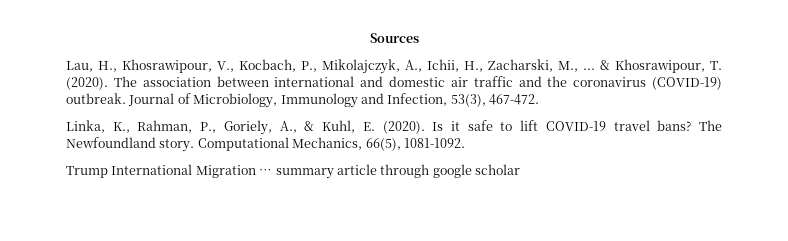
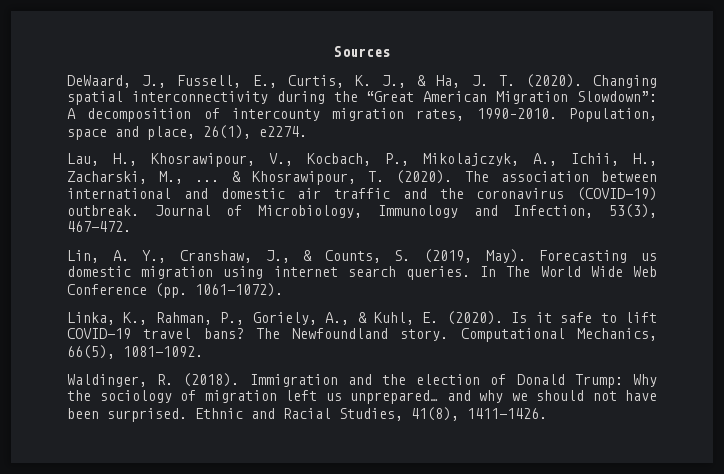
(419, 38) none -> [67,74,658,88] [67,91,657,105] [67,108,657,122] [67,125,307,140] // DeWaard, J., Fussell, E., Curtis, K. J., & Ha, J. T. (2020). Changing spatial interconnectivity during the “Great American Migration Slowdown”: A decomposition of intercounty migration rates, 1990–2010. Population, space and place, 26(1), e2274.
(539, 99) none -> [67,249,657,263] [67,266,657,280] [67,283,283,298] // Lin, A. Y., Cranshaw, J., & Counts, S. (2019, May). Forecasting us domestic migration using internet search queries. In The World Wide Web Conference (pp. 1061-1072).
[66,164,520,179] Trump International Migration … summary article through google scholar -> [67,373,657,388] [67,390,657,404] [67,407,547,422] Waldinger, R. (2018). Immigration and the election of Donald Trump: Why the sociology of migration left us unprepared… and why we should not have been surprised. Ethnic and Racial Studies, 41(8), 1411-1426.

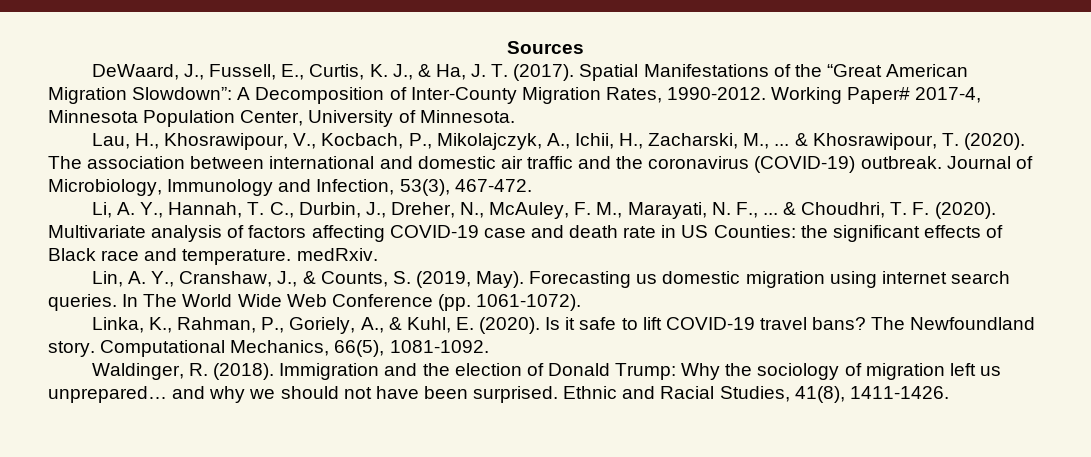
[525,74,658,88] [67,91,325,105] (2020). Changing spatial interconnectivity during -> [513,64,791,81] (2017). Spatial Manifestations of
[87,108,657,122] [67,125,307,140] decomposition of intercounty migration rates, 1990–2010. Population, space and place, 26(1), e2274. -> [255,87,982,104] [48,110,515,127] Decomposition of Inter-County Migration Rates, 1990-2012. Working Paper# 2017-4, Minnesota Population Center, University of Minnesota.
(131, 226) none -> [91,202,996,219] [48,225,1004,242] [48,248,378,265] // Li, A. Y., Hannah, T. C., Durbin, J., Dreher, N., McAuley, F. M., Marayati, N. F., ... & Choudhri, T. F. (2020). Multivariate analysis of factors affecting COVID-19 case and death rate in US Counties: the significant effects of Black race and temperature. medRxiv.

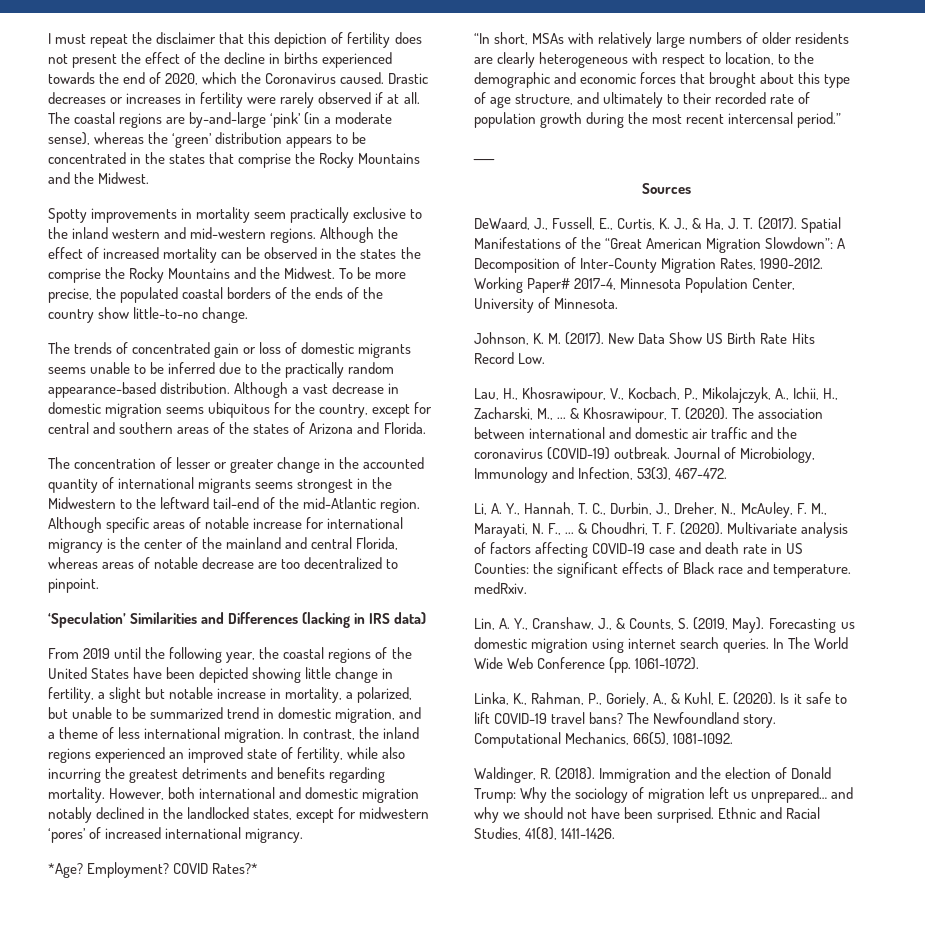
(507, 47) none -> [48,32,422,48] [48,52,393,68] [48,72,429,85] [48,92,420,108] [48,112,393,128] [48,132,367,148] [48,152,421,168] [48,172,150,184] [48,207,423,223] [48,227,399,243] [48,247,421,263] [48,267,407,283] [48,287,384,303] [48,307,249,323] [48,342,412,358] [48,362,395,378] [48,382,400,398] [48,402,433,418] [48,422,426,434] [48,457,425,473] [48,477,393,493] [48,497,421,513] [48,517,404,533] [48,537,399,553] [48,557,399,569] [48,578,99,593] [48,612,427,628] [48,647,412,663] [48,667,394,683] [48,687,413,703] [48,707,422,723] [48,727,420,743] [48,747,406,763] [48,767,386,783] [48,787,420,803] [48,807,430,823] [48,827,304,843] [48,862,259,878] [474,32,850,48] [474,52,815,68] [474,72,851,88] [474,92,811,108] [474,112,842,128] [473,159,495,161] I must repeat the disclaimer that this depiction of fertility does not present the effect of the decline in births experienced towards the end of 2020, which the Coronavirus caused. Drastic decreases or increases in fertility were rarely observed if at all. The coastal regions are by-and-large ‘pink’ (in a moderate sense), whereas the ‘green’ distribution appears to be concentrated in the states that comprise the Rocky Mountains and the Midwest. // Spotty improvements in mortality seem practically exclusive to the inland western and mid-western regions. Although the effect of increased mortality can be observed in the states the comprise the Rocky Mountains and the Midwest. To be more precise, the populated coastal borders of the ends of the country show little-to-no change. // The trends of concentrated gain or loss of domestic migrants seems unable to be inferred due to the practically random appearance-based distribution. Although a vast decrease in domestic migration seems ubiquitous for the country, except for central and southern areas of the states of Arizona and Florida. // The concentration of lesser or greater change in the accounted quantity of international migrants seems strongest in the Midwestern to the leftward tail-end of the mid-Atlantic region. Although specific areas of notable increase for international migrancy is the center of the mainland and central Florida, whereas areas of notable decrease are too decentralized to pinpoint. // ‘Speculation’ Similarities and Differences (lacking in IRS data) // From 2019 until the following year, the coastal regions of the United States have been depicted showing little change in fertility, a slight but notable increase in mortality, a polarized, but unable to be summarized trend in domestic migration, and a theme of less international migration. In contrast, the inland regions experienced an improved state of fertility, while also incurring the greatest detriments and benefits regarding mortality. However, both international and domestic migration notably declined in the landlocked states, except for midwestern ‘pores’ of increased international migrancy. // *Age? Employment? COVID Rates?* // “In short, MSAs with relatively large numbers of older residents are clearly heterogeneous with respect to location, to the demographic and economic forces that brought about this type of age structure, and ultimately to their recorded rate of population growth during the most recent intercensal period.” // ____ //
(515, 116) none -> [474,332,815,345] [474,352,546,364] // Johnson, K. M. (2017). New Data Show US Birth Rate Hits Record Low.

